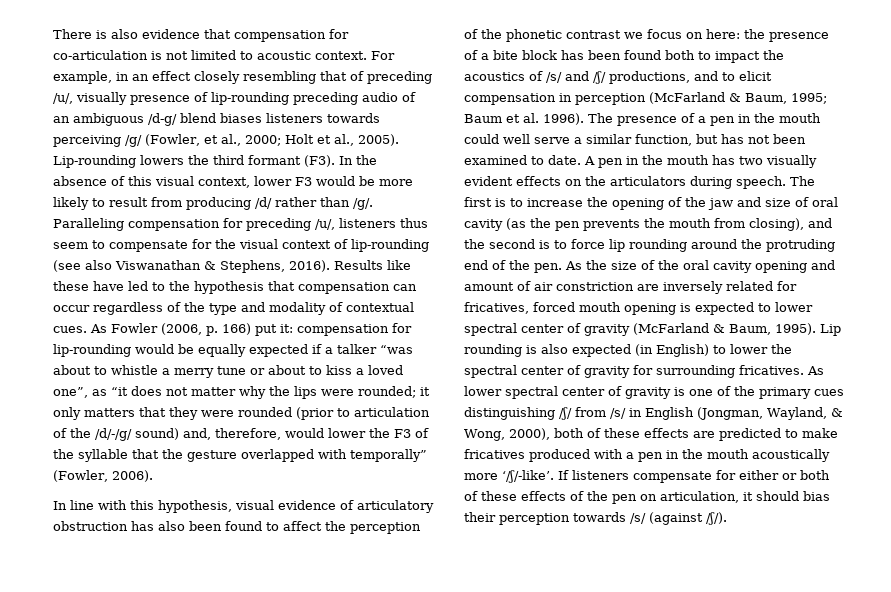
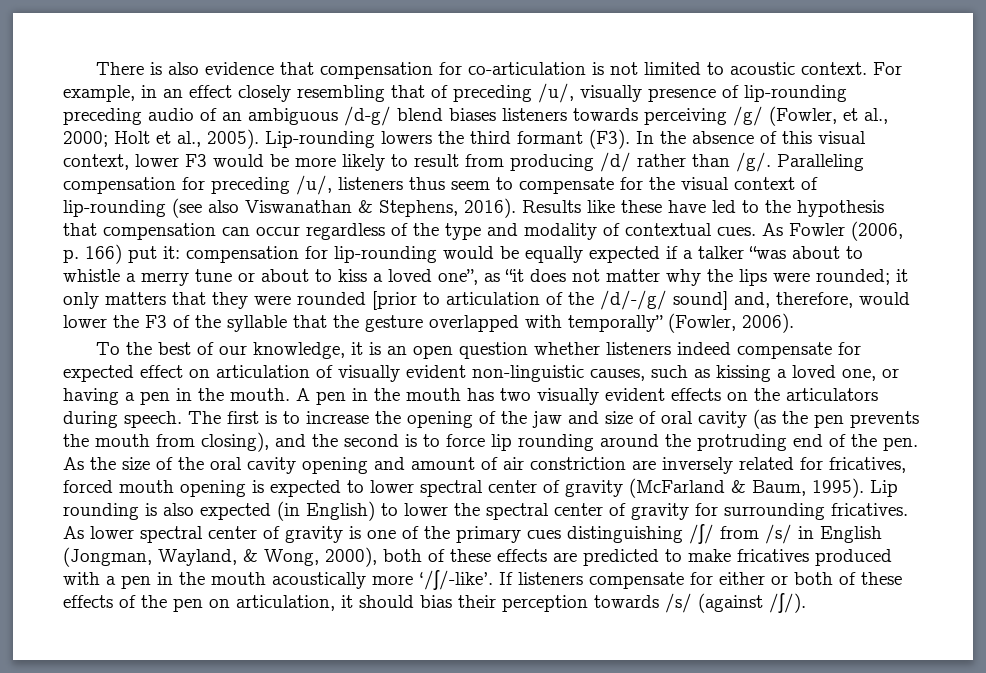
[296,407,334,420] (prior -> [372,291,417,310] [prior
[135,428,179,440] sound) -> [673,291,728,310] sound]
[53,500,434,513] [53,521,421,534] [464,29,829,42] [464,50,784,63] [464,71,772,84] [464,92,827,105] [464,113,821,126] [464,134,806,146] [464,155,581,165] In line with this hypothesis, visual evidence of articulatory obstruction has also been found to affect the perception of the phonetic contrast we focus on here: the presence of a bite block has been found both to impact the acoustics of /s/ and /ʃ/ productions, and to elicit compensation in perception (McFarland & Baum, 1995; Baum et al. 1996). The presence of a pen in the mouth could well serve a similar function, but has not been examined to date. -> [96,342,862,359] [63,365,899,382] [63,388,290,405] To the best of our knowledge, it is an open question whether listeners indeed compensate for expected effect on articulation of visually evident non-linguistic causes, such as kissing a loved one, or having a pen in the mouth.

